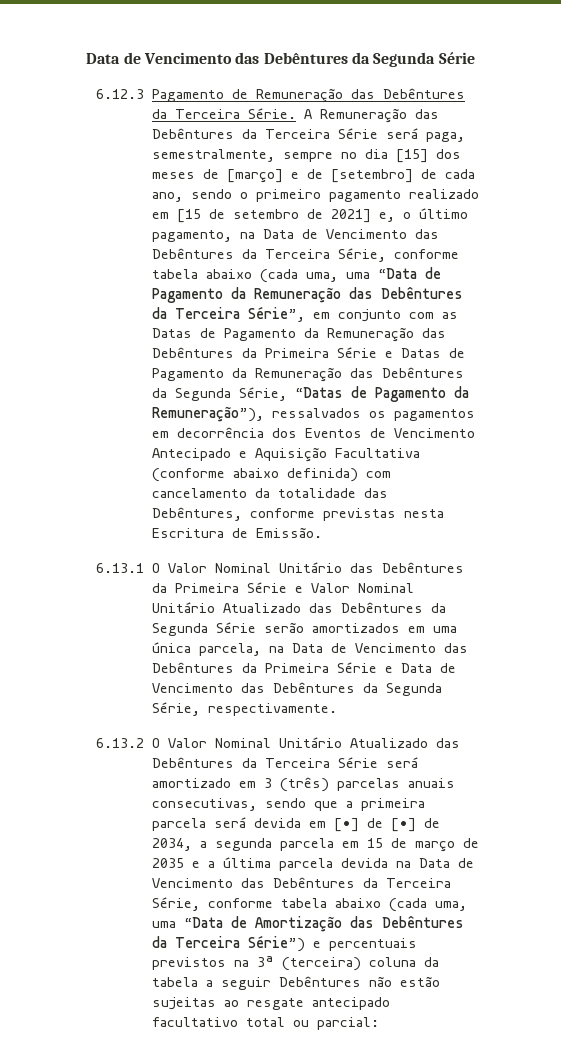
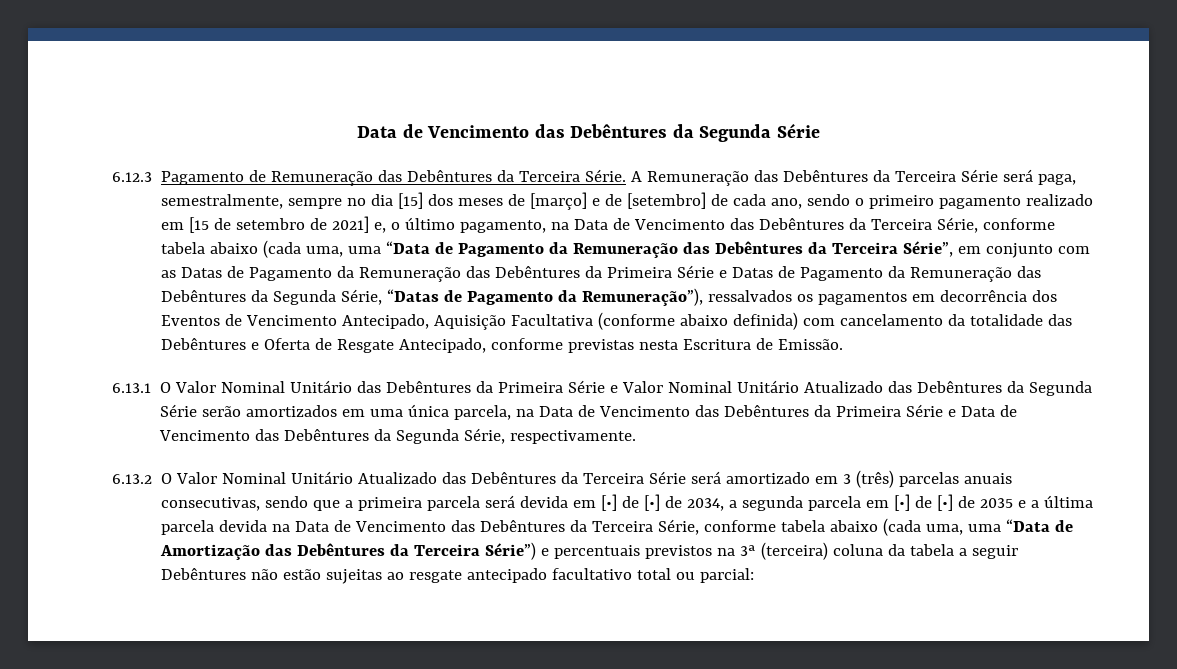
[151,448,247,461] Antecipado e -> [342,314,430,329] Antecipado,
[151,507,242,521] Debêntures, -> [161,338,487,353] Debêntures e Oferta de Resgate Antecipado,
[366,838,455,852] 15 de março -> [894,494,954,511] [•] de [•]

